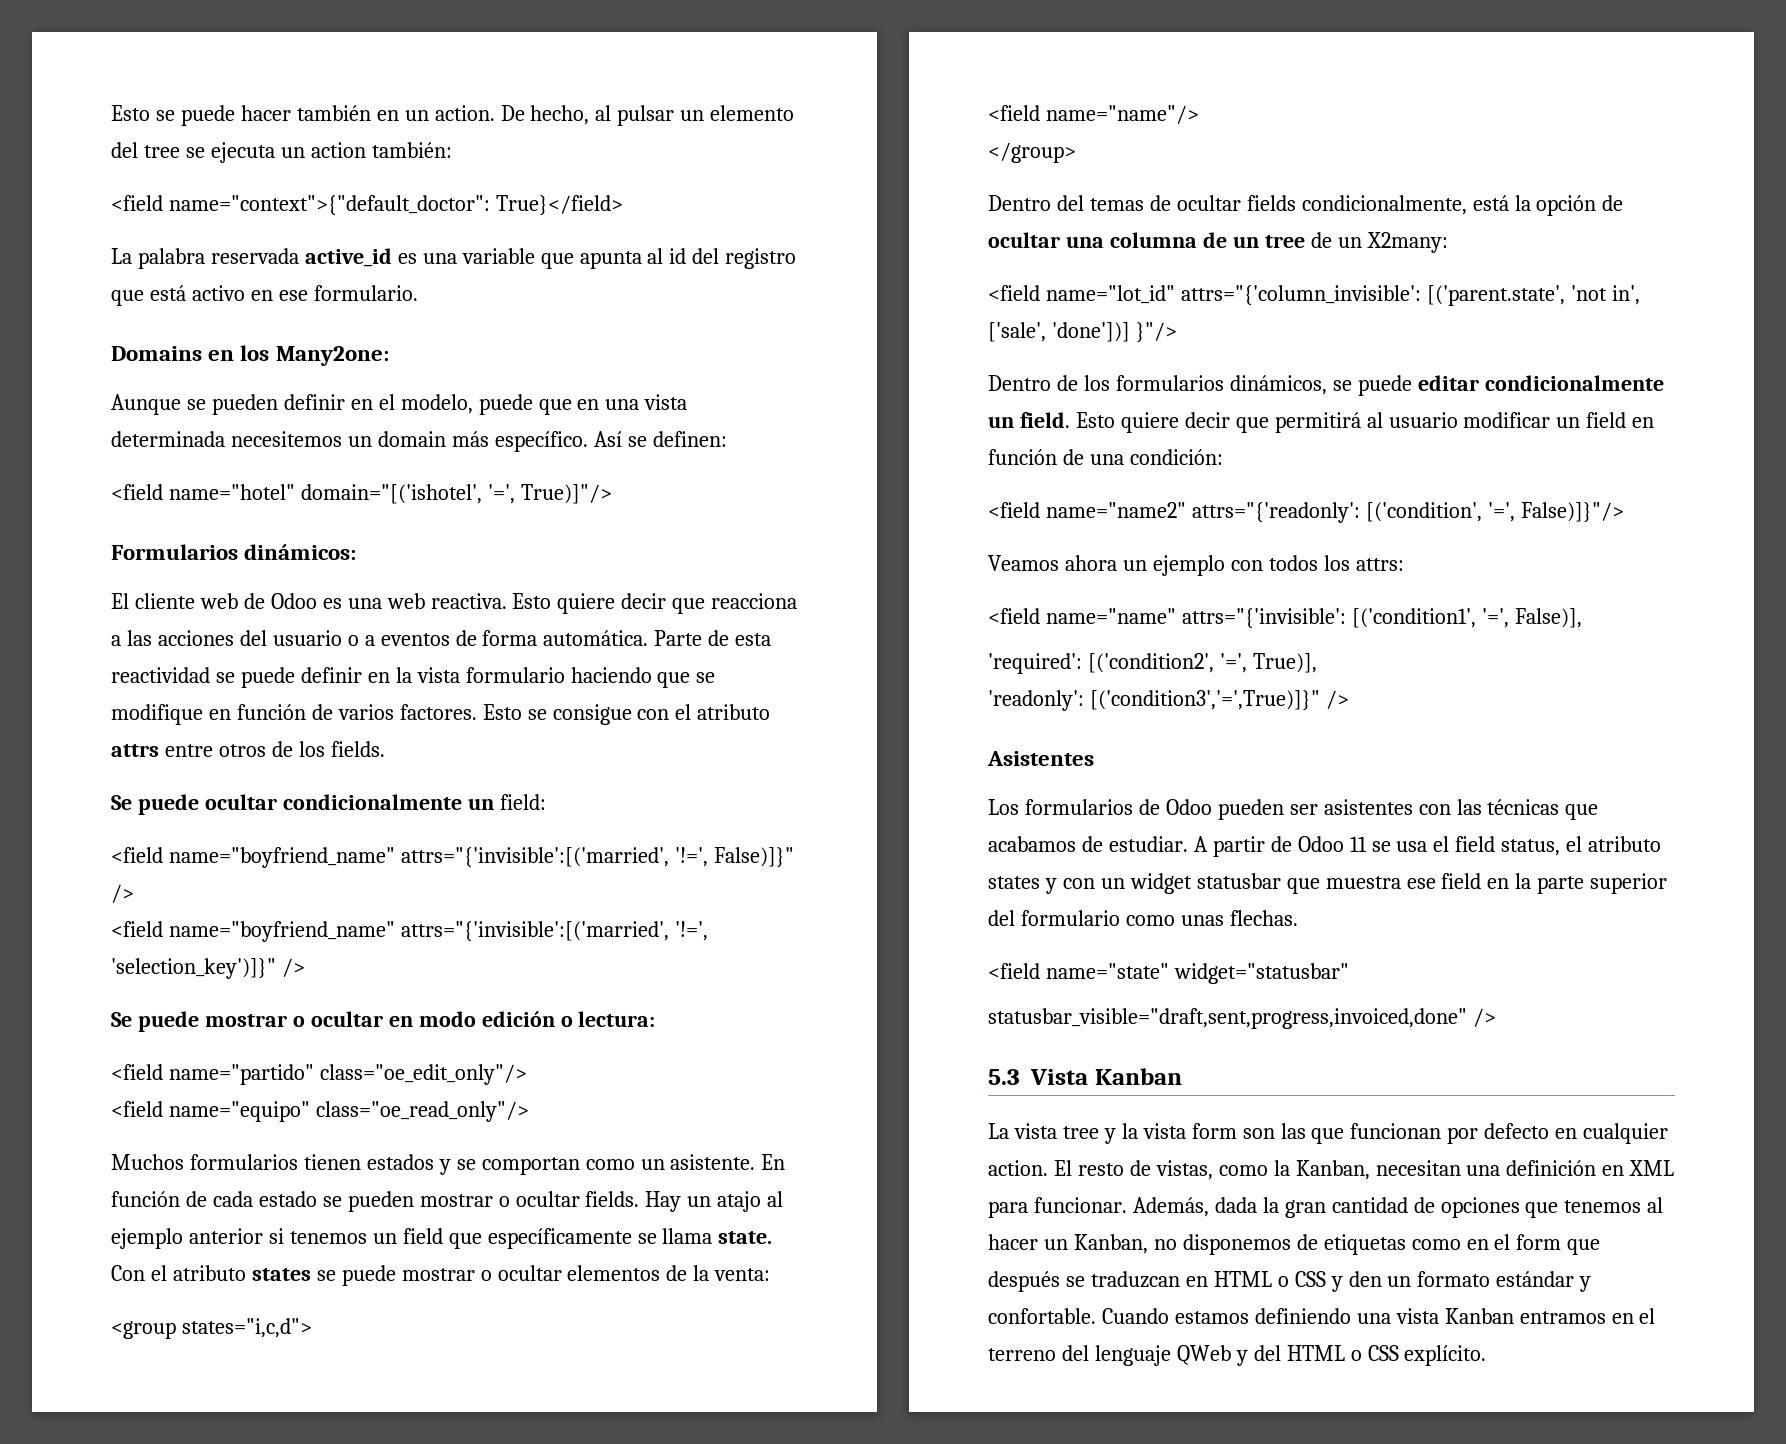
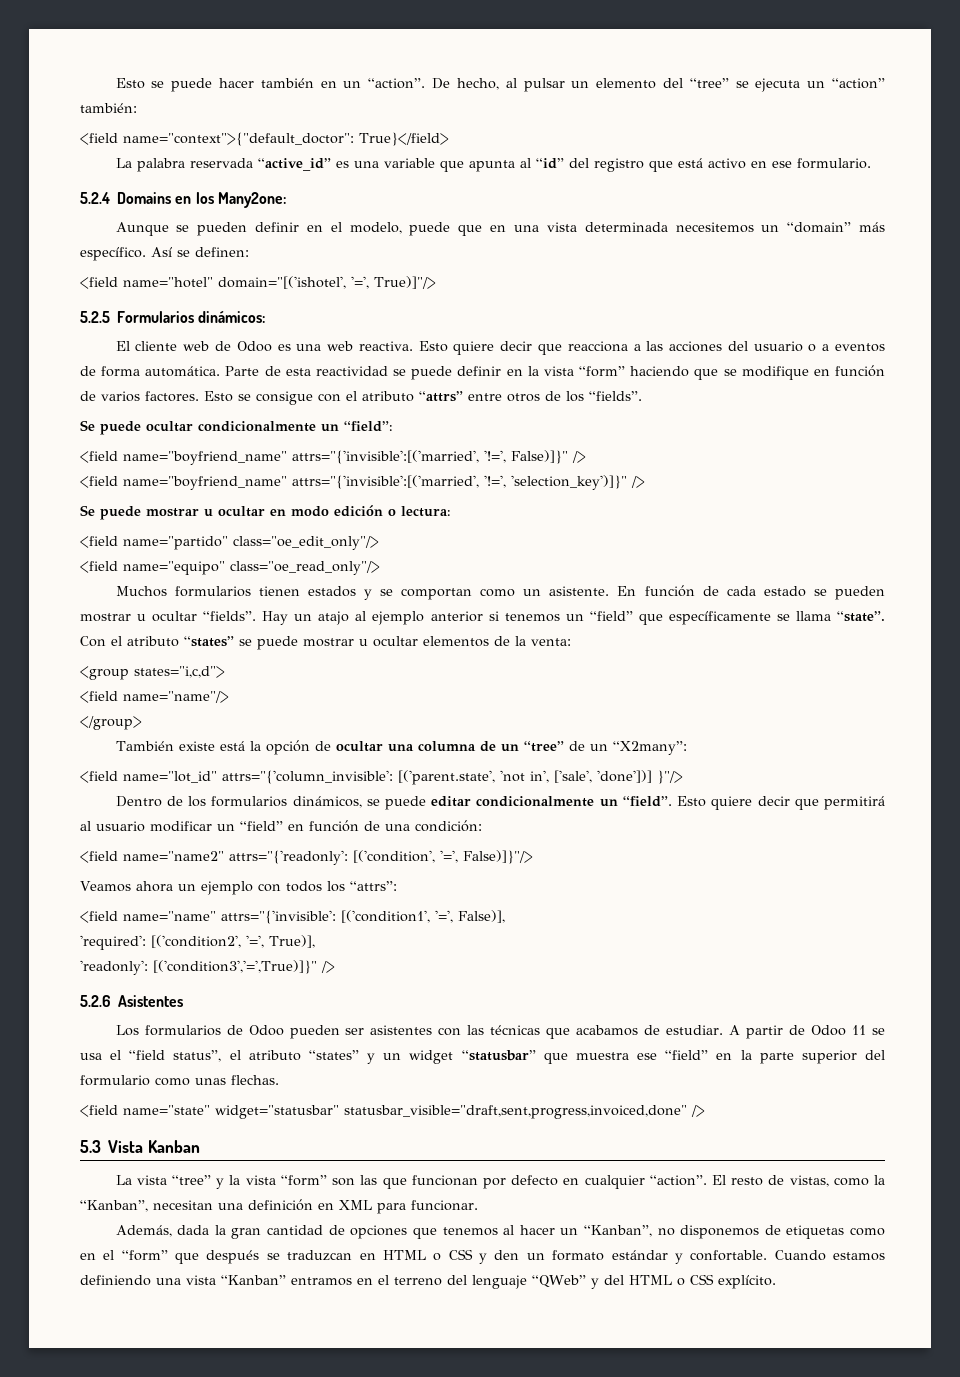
[434,105,495,121] action. -> [368,78,426,89] “action”.
[143,145,180,158] tree -> [689,78,729,88] “tree”
[310,142,366,158] action -> [832,78,885,89] “action”
[304,248,392,267] active_id -> [257,158,331,171] “active_id”
[669,248,687,264] id -> [535,158,564,169] “id”
(418, 293) none -> [80,192,110,204] 5.2.4
[377,431,446,447] domain -> [787,222,852,233] “domain”
(612, 494) none -> [80,311,110,323] 5.2.5
[465,667,565,683] formulario -> [579,366,626,377] “form”
[111,744,159,757] attrs -> [419,391,463,402] “attrs”
[330,741,385,757] fields. -> [589,391,642,401] “fields”.
[499,794,546,810] field: -> [344,421,393,432] “field”:
[292,1016,305,1027] o -> [204,509,213,517] u
[498,1191,640,1207] o ocultar fields. -> [137,611,257,622] u ocultar “fields”.
[402,1228,443,1244] field -> [589,611,633,621] “field”
[718,1231,773,1244] state. -> [836,611,885,622] “state”.
[251,1268,311,1281] states -> [184,636,234,647] “states”
[480,1270,492,1281] o -> [359,639,368,646] u
[988,195,1467,215] Dentro del temas de ocultar fields condicionalmente, -> [115,741,215,751] También existe
[1264,232,1448,253] tree de un X2many: -> [523,741,687,755] “tree” de un “X2many”:
[1019,412,1070,428] field. -> [622,796,672,807] “field”.
[1586,412,1627,428] field -> [240,821,283,831] “field”
[1355,558,1404,571] attrs: -> [349,881,397,891] “attrs”:
(1349, 699) none -> [80,995,111,1007] 5.2.6
[1455,836,1662,856] [988,876,1095,894] field status, el atributo states y con -> [129,1050,376,1064] “field status”, el atributo “states” y
[1196,873,1281,889] statusbar -> [461,1050,536,1061] “statusbar”
[1441,873,1482,889] field -> [665,1050,709,1060] “field”
(1349, 973) // -> (339, 1112) none
[1062,1126,1099,1139] tree -> [172,1175,212,1185] “tree”
[1191,1123,1237,1139] form -> [280,1175,327,1186] “form”
[988,1160,1048,1176] action. -> [649,1175,707,1186] “action”.
[1295,1160,1370,1180] Kanban, -> [80,1200,148,1212] “Kanban”,
(1127, 1205) none -> (478, 1205) //
[1073,1234,1148,1254] Kanban, -> [583,1225,652,1237] “Kanban”,
[1516,1234,1562,1250] form -> [121,1250,168,1261] “form”
[1444,1308,1514,1324] Kanban -> [221,1275,286,1285] “Kanban”
[1176,1345,1231,1365] QWeb -> [532,1275,586,1288] “QWeb”

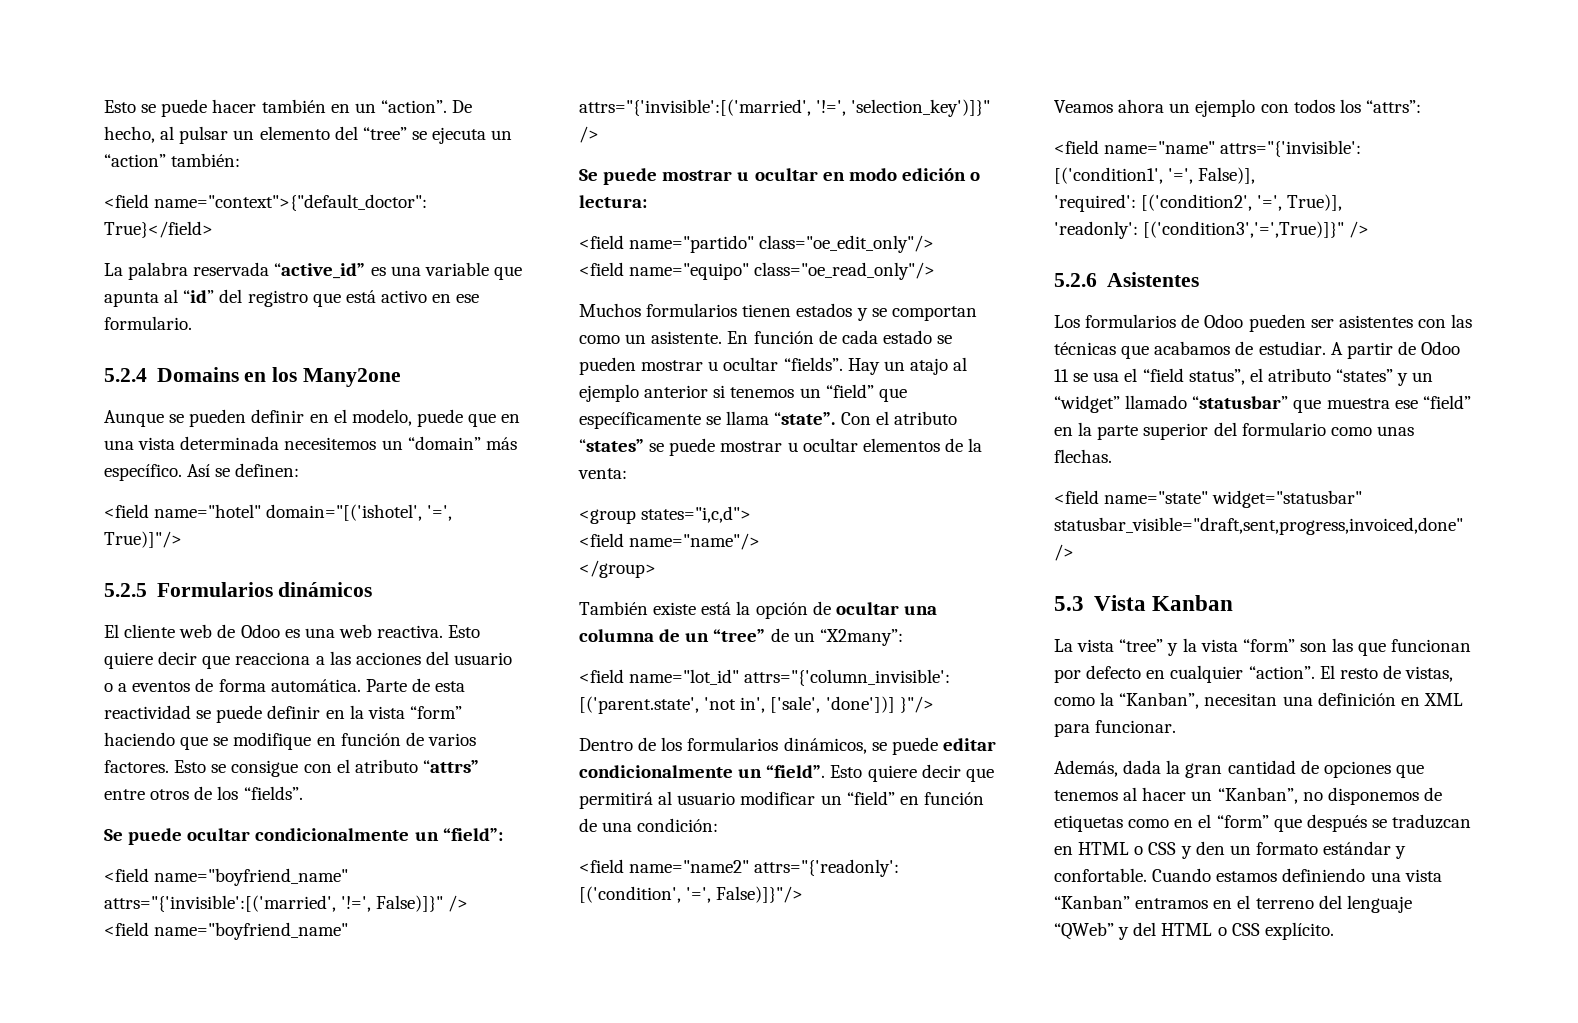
[217,192,286,208] Many2one: -> [302,368,401,387] Many2one
[198,311,266,323] dinámicos: -> [278,582,373,597] dinámicos
[409,1050,454,1064] widget -> [1054,395,1188,413] “widget” llamado

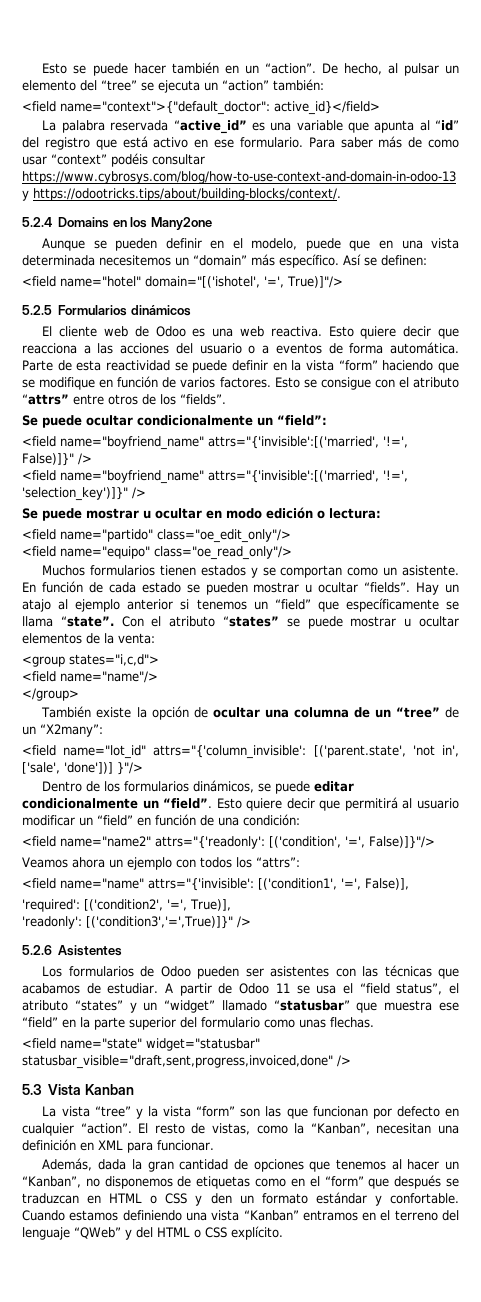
[104,221,213,238] True}</field> -> [274,101,380,115] active_id}</field>
(192, 323) none -> [308,136,459,148] [22,153,205,167] [22,171,456,184] [22,188,341,201] Para saber más de como usar “context” podéis consultar https://www.cybrosys.com/blog/how-to-use-context-and-domain-in-odoo-13 y https://odootricks.tips/about/building-blocks/context/.
[701,602,732,615] está -> (132, 712) none

